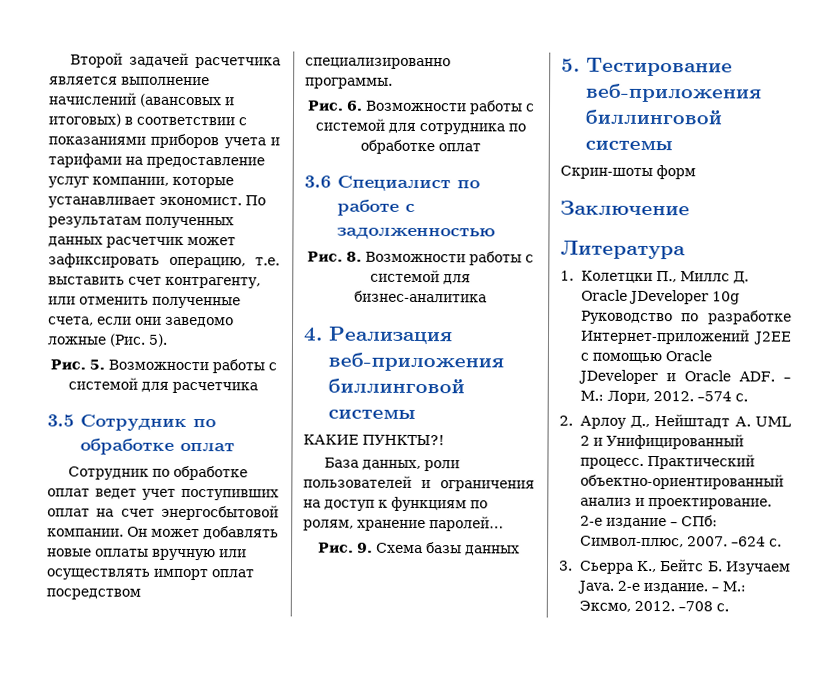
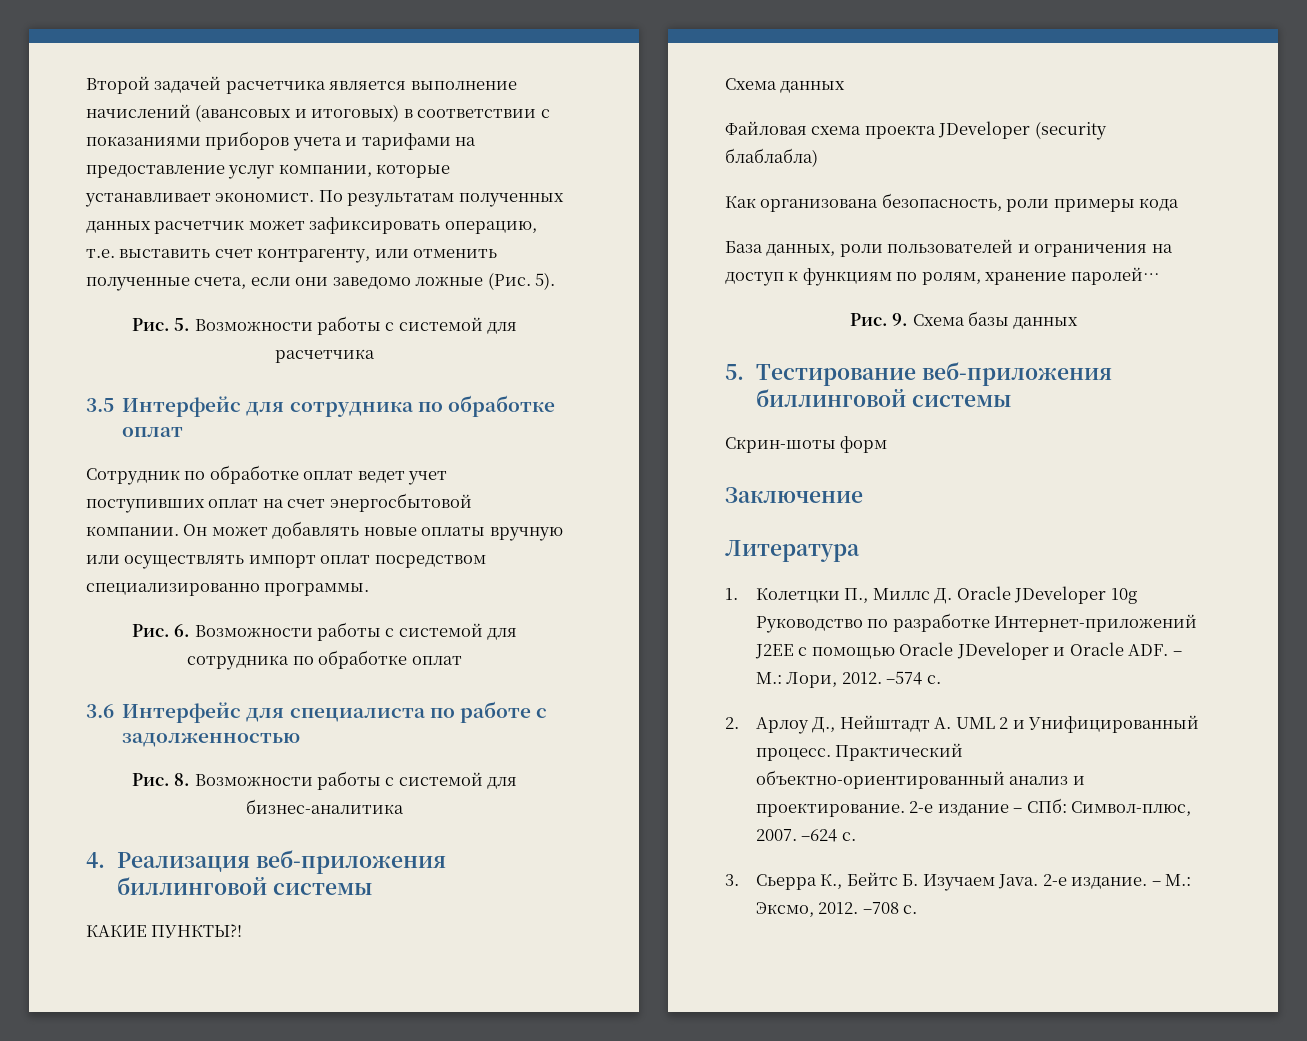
[79,414,187,431] Сотрудник -> [122,396,414,417] Интерфейс для сотрудника
[336,175,451,192] Специалист -> [122,702,426,723] Интерфейс для специалиста
(445, 440) none -> [725,78,846,93] [725,121,1107,140] [725,148,818,167] [725,193,1180,212] // Схема данных // Файловая схема проекта JDeveloper (security блаблабла) // Как организована безопасность, роли примеры кода

